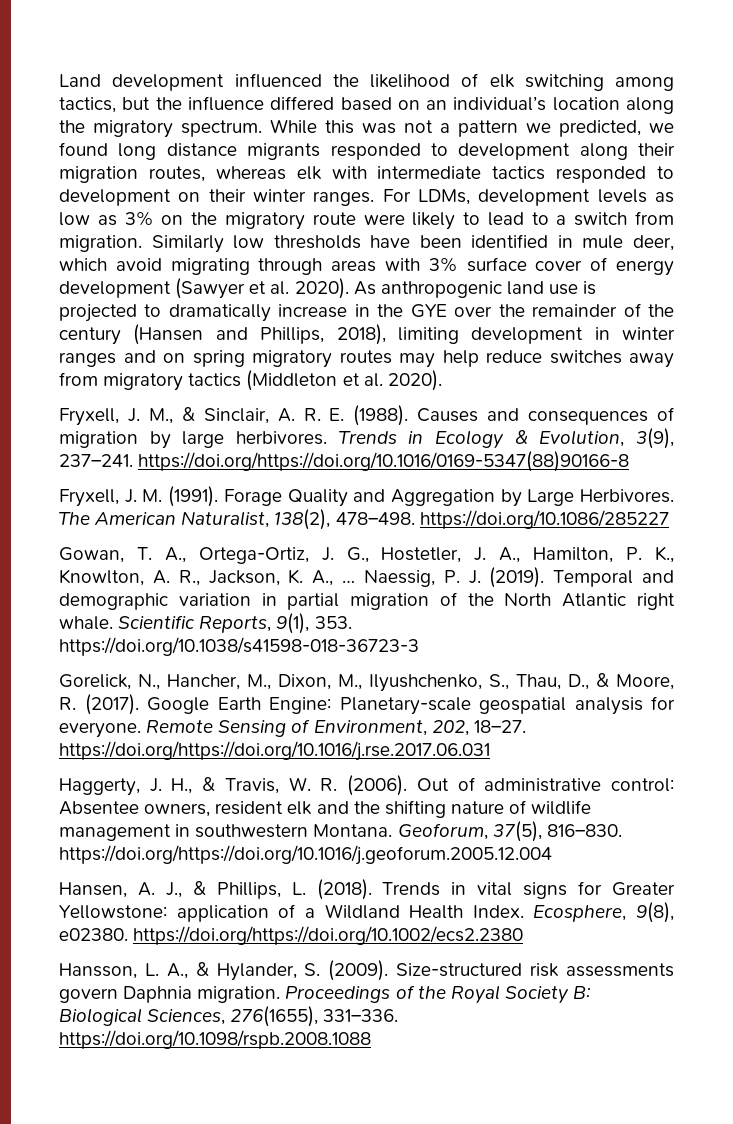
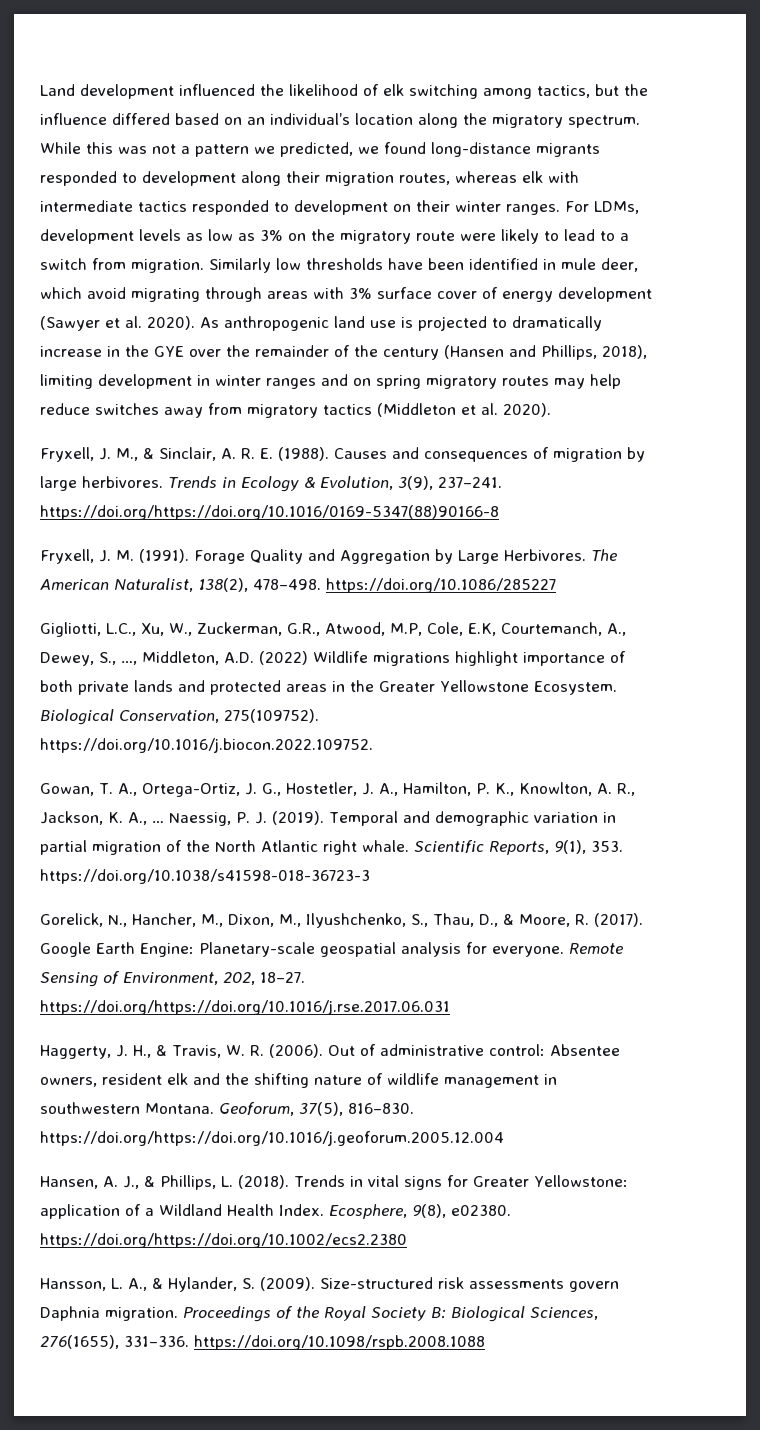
[118,143,237,160] long distance -> [431,142,531,157] long-distance
(669, 519) none -> [40,622,626,637] [40,651,626,666] [40,680,617,695] [40,709,319,725] [40,738,373,753] // Gigliotti, L.C., Xu, W., Zuckerman, G.R., Atwood, M.P, Cole, E.K, Courtemanch, A., Dewey, S., …, Middleton, A.D. (2022) Wildlife migrations highlight importance of both private lands and protected areas in the Greater Yellowstone Ecosystem. Biological Conservation, 275(109752). https://doi.org/10.1016/j.biocon.2022.109752.

